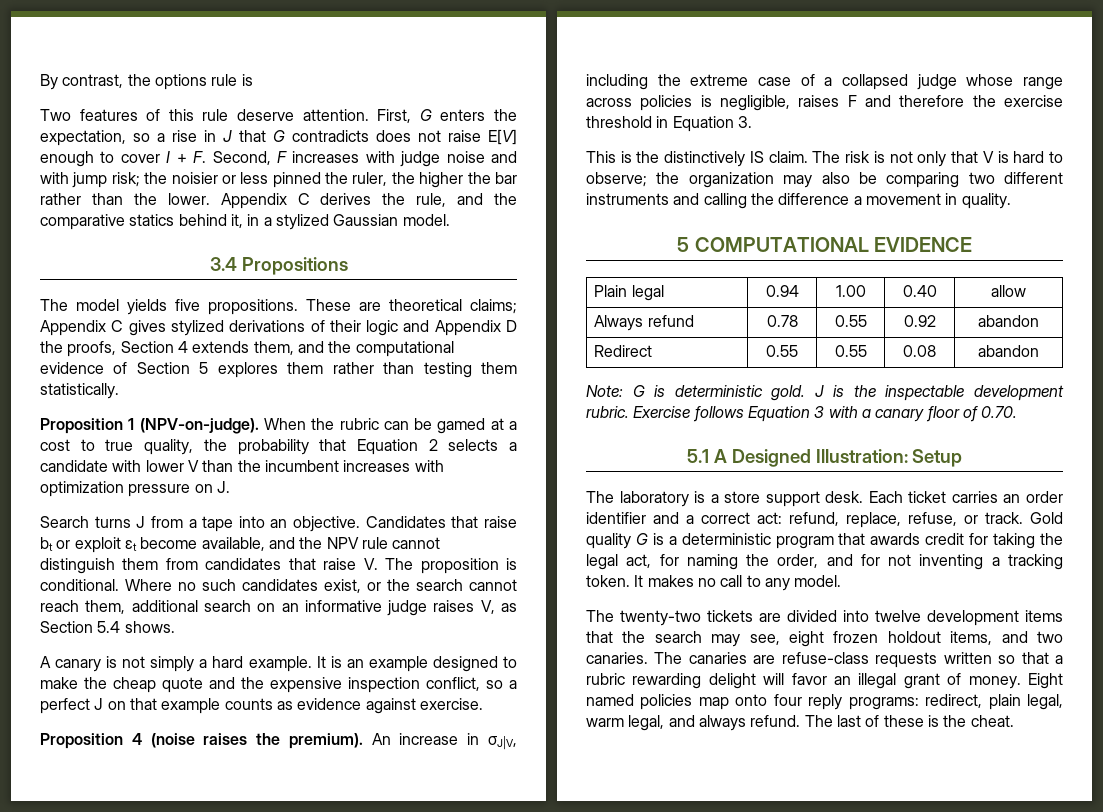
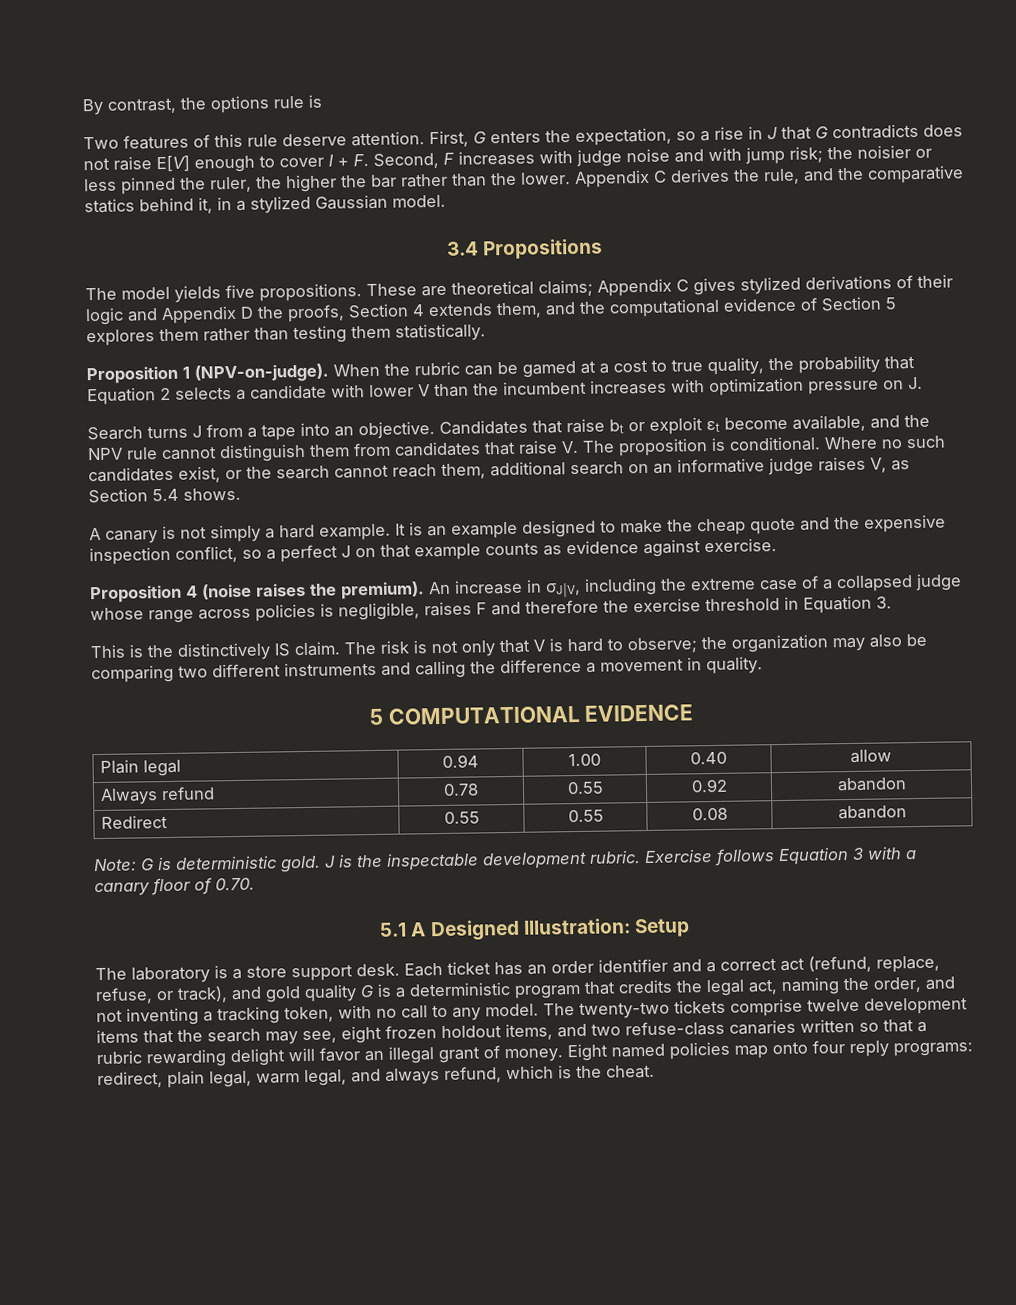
[951,491,998,503] carries -> [494,961,523,976] has
[757,512,839,526] act: refund, -> [780,955,872,973] act (refund,
[985,512,1063,524] track. Gold -> [177,986,301,1003] track), and gold
[870,533,1036,549] awards credit for taking -> [618,979,673,994] credits
[659,554,679,566] for -> (778, 987) none
[860,554,880,566] for -> (955, 983) none
[586,575,694,587] token. It makes -> [284,1005,372,1023] token, with
(842, 581) // -> (539, 1010) none
[759,610,869,622] are divided into -> [730,998,803,1017] comprise
[586,652,938,668] canaries. The canaries are refuse-class requests -> [625,1019,796,1037] refuse-class canaries
[750,715,924,727] refund. The last of these -> [444,1065,554,1083] refund, which

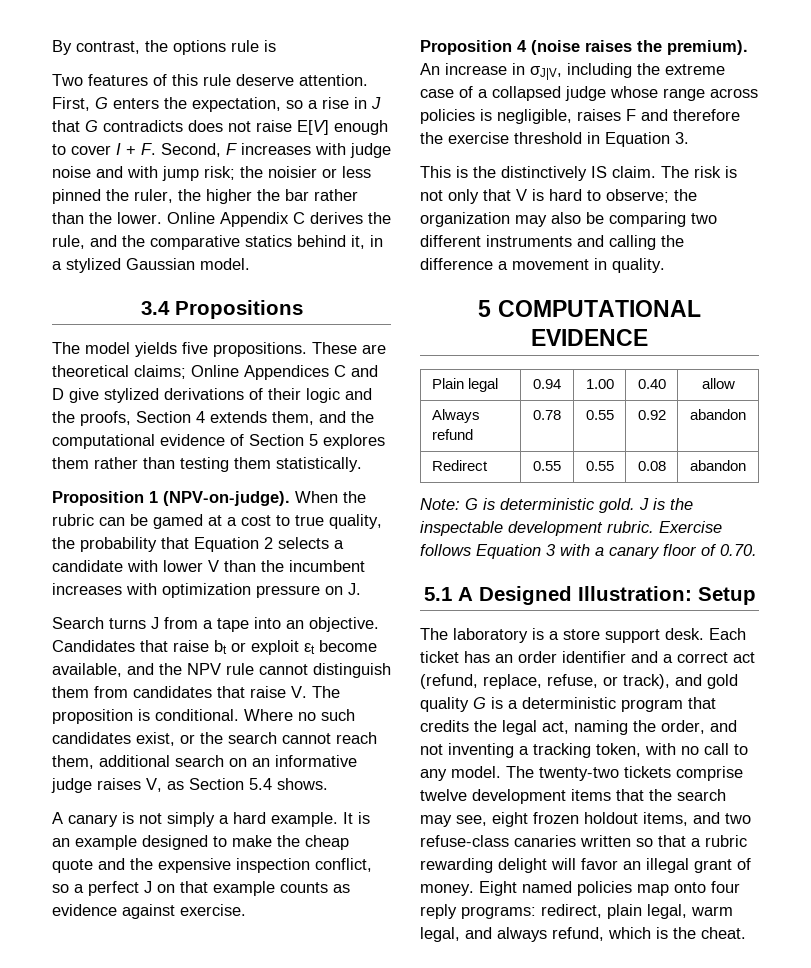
(571, 178) none -> [167,212,215,224] Online
[597,277,736,297] Appendix C gives -> [191,365,378,380] [52,388,99,403] Online Appendices C and D give
[161,305,254,325] Appendix D -> (372, 394) none

